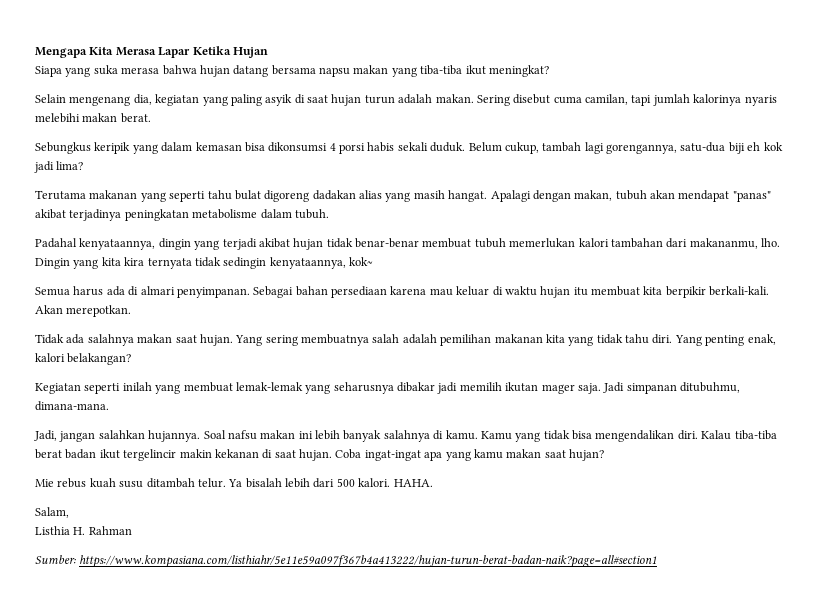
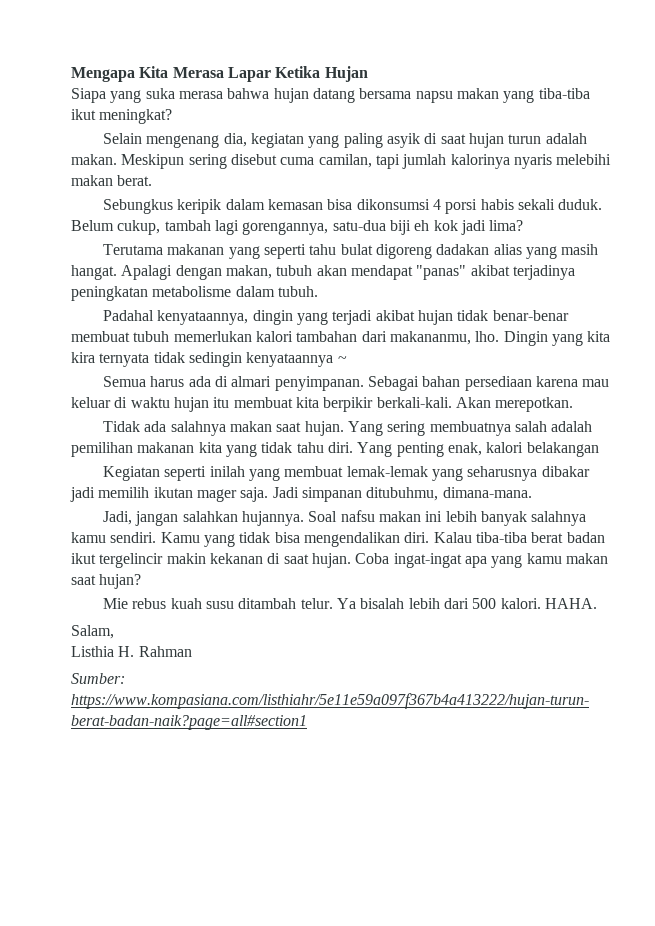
[476,95,510,106] Sering -> [121,154,227,169] Meskipun sering
[132,144,158,154] yang -> (222, 206) none
[269,257,373,269] kenyataannya, kok~ -> [246,352,347,367] kenyataannya ~
[67,353,132,365] belakangan? -> [526,442,599,457] belakangan
[433,430,478,440] di kamu. -> [71,532,157,543] kamu sendiri.

